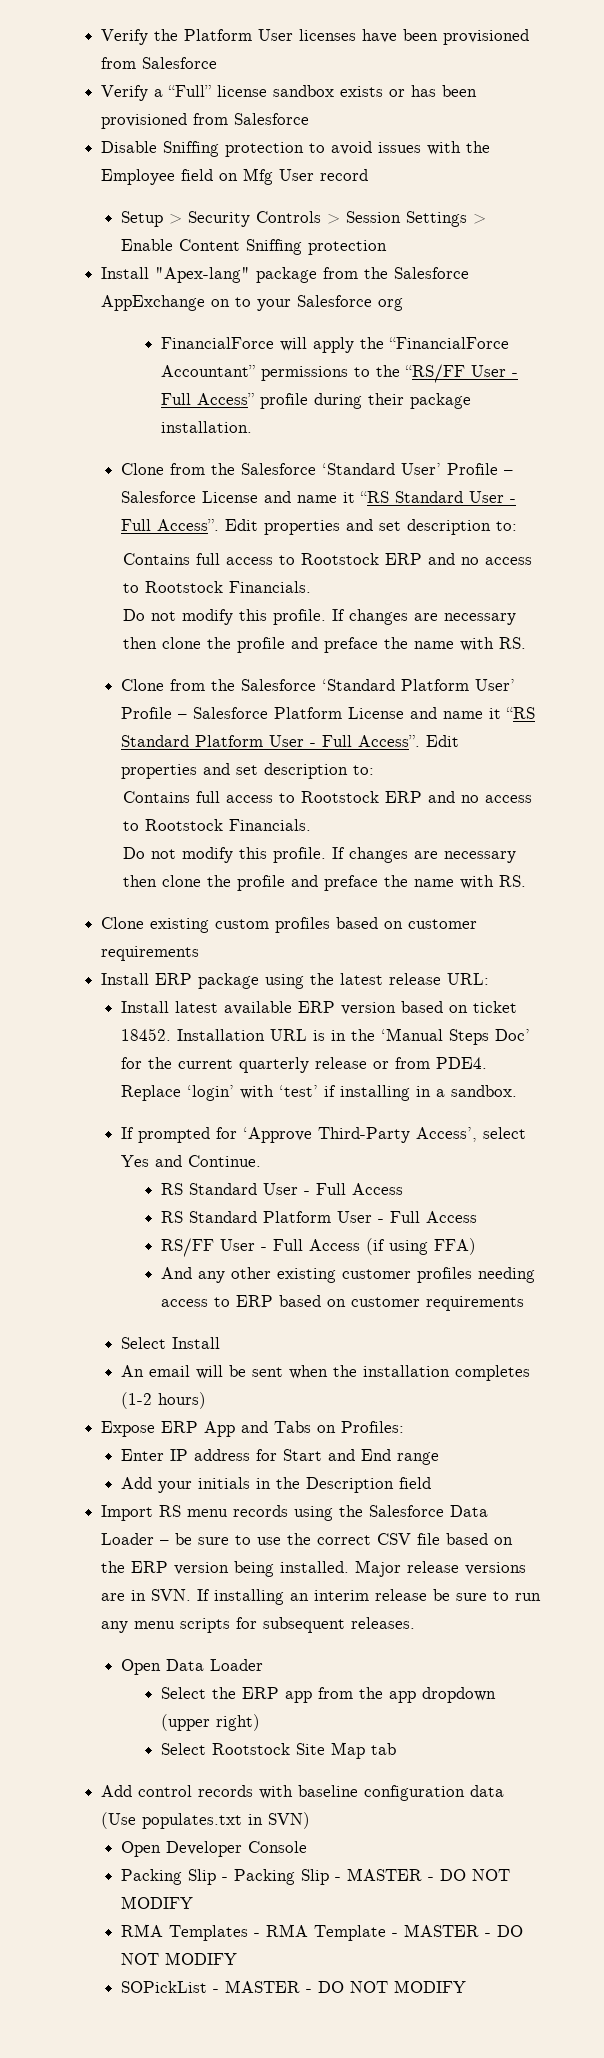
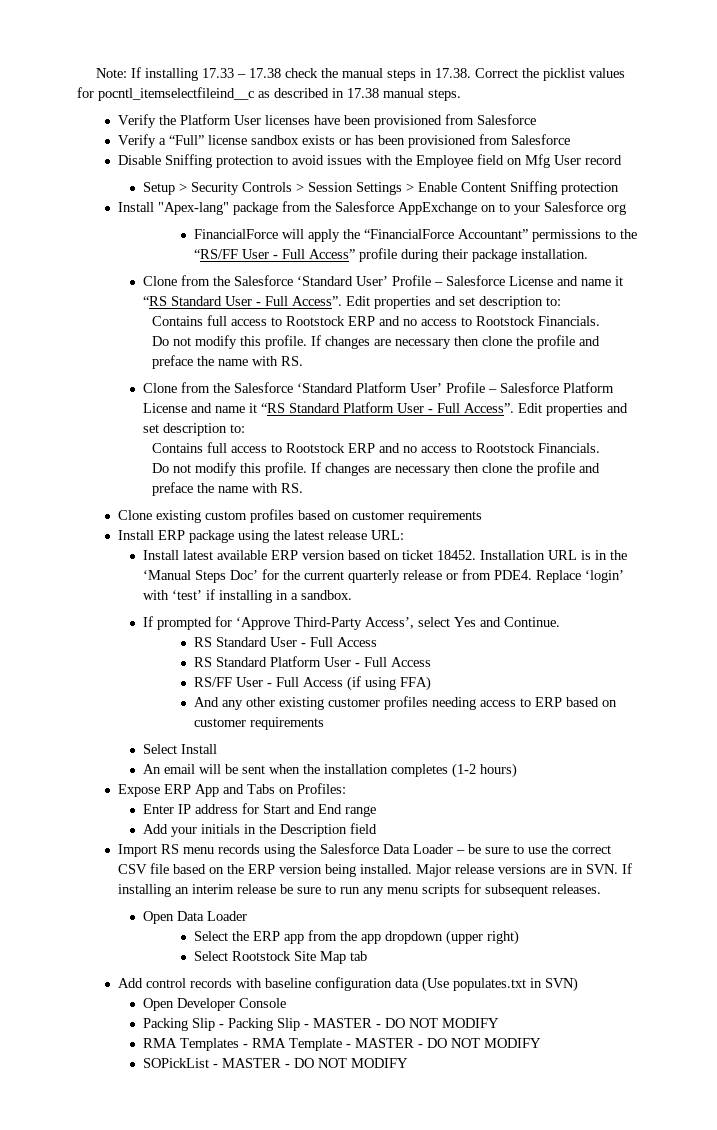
(101, 37) none -> [95,67,625,81] [77,87,461,101] Note: If installing 17.33 – 17.38 check the manual steps in 17.38. Correct the picklist values for pocntl_itemselectfileind__c as described in 17.38 manual steps. //

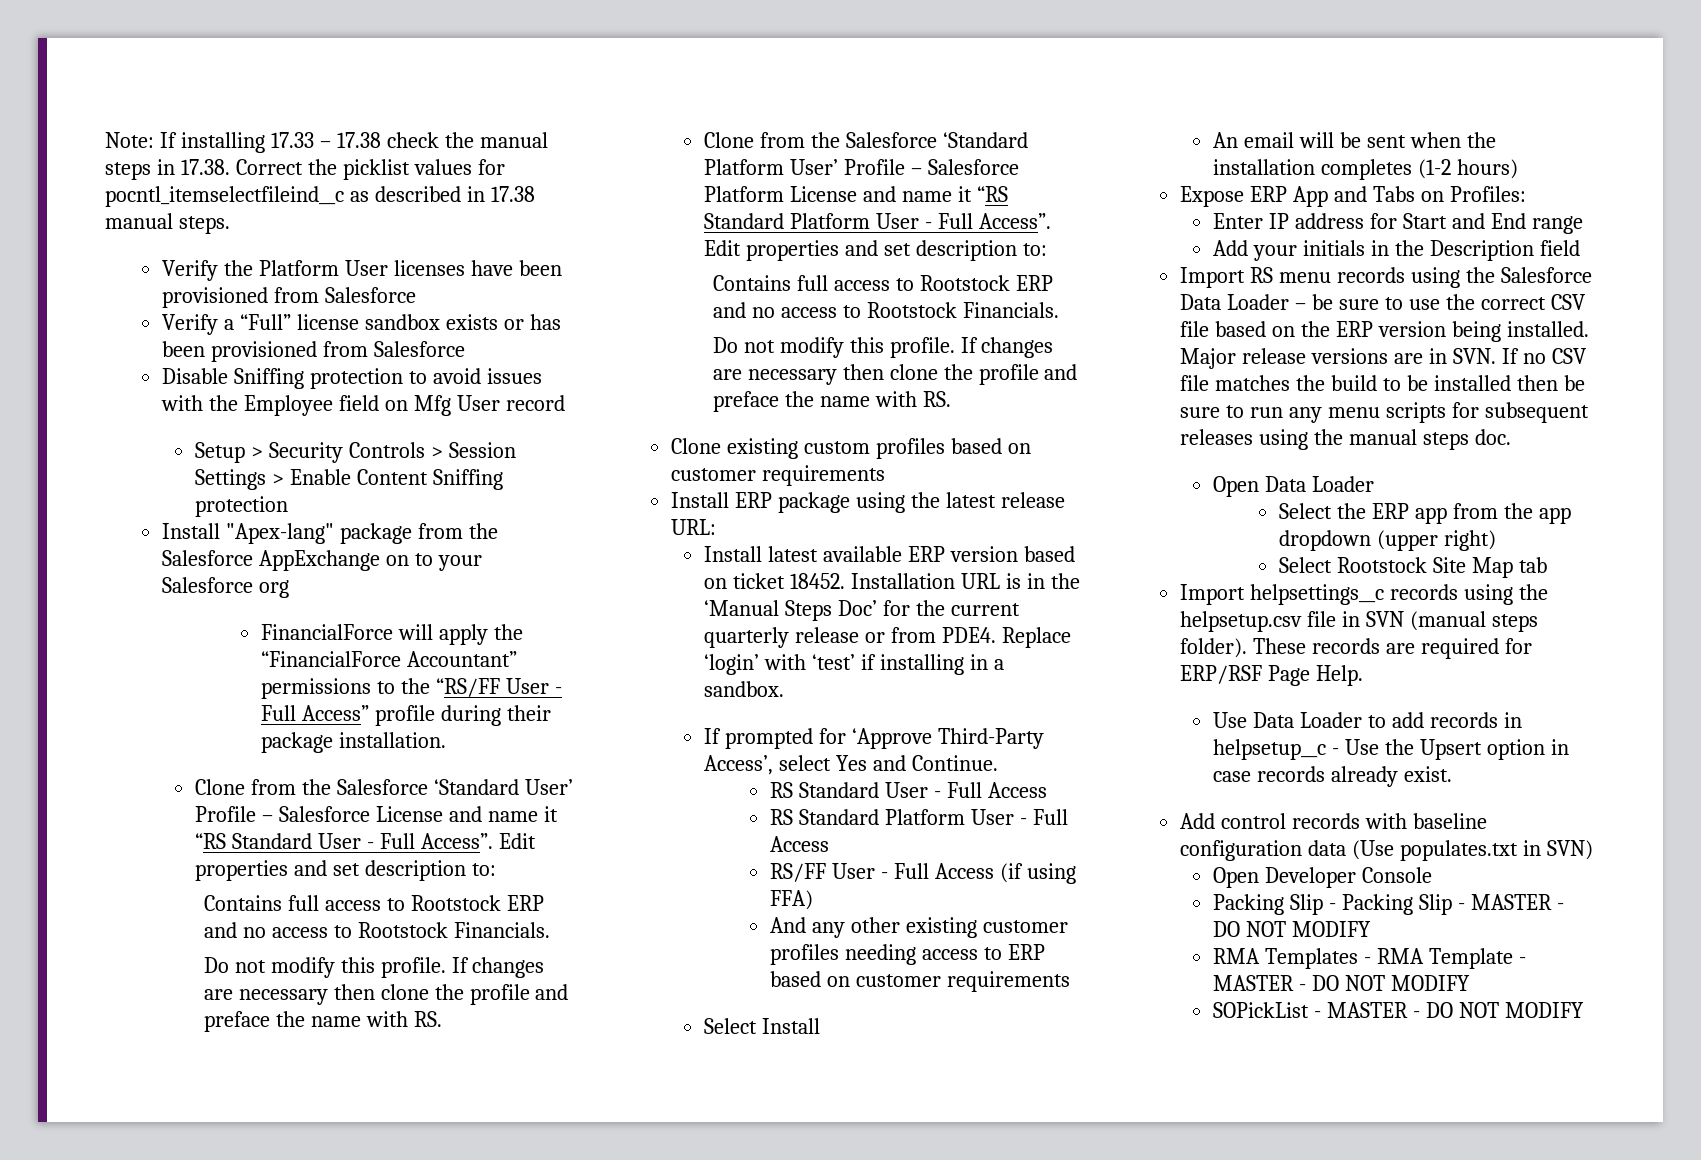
[118,884,277,897] installing an interim release -> [1522,348,1587,364] [1180,375,1558,391] no CSV file matches the build to be installed then
[552,884,602,894] releases. -> [1180,429,1511,450] releases using the manual steps doc.
(367, 956) none -> [1180,584,1548,605] [1180,611,1538,632] [1180,638,1532,659] [1180,665,1364,686] [1213,712,1522,728] [1213,739,1569,760] [1213,766,1452,787] // Import helpsettings__c records using the helpsetup.csv file in SVN (manual steps folder). These records are required for ERP/RSF Page Help. // Use Data Loader to add records in helpsetup__c - Use the Upsert option in case records already exist.

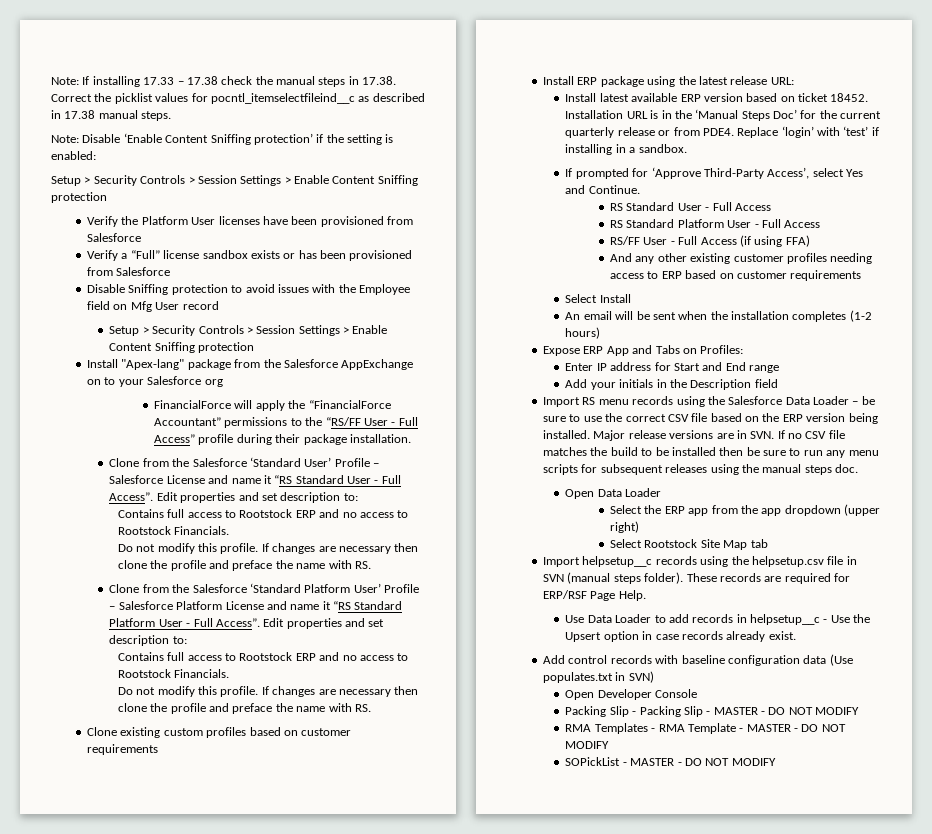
(230, 225) none -> [51,133,394,145] [51,151,96,160] [51,175,418,186] [51,192,107,203] // Note: Disable ‘Enable Content Sniffing protection’ if the setting is enabled: // Setup > Security Controls > Session Settings > Enable Content Sniffing protection
[1250,584,1385,605] helpsettings__c -> [582,556,653,567] helpsetup__c

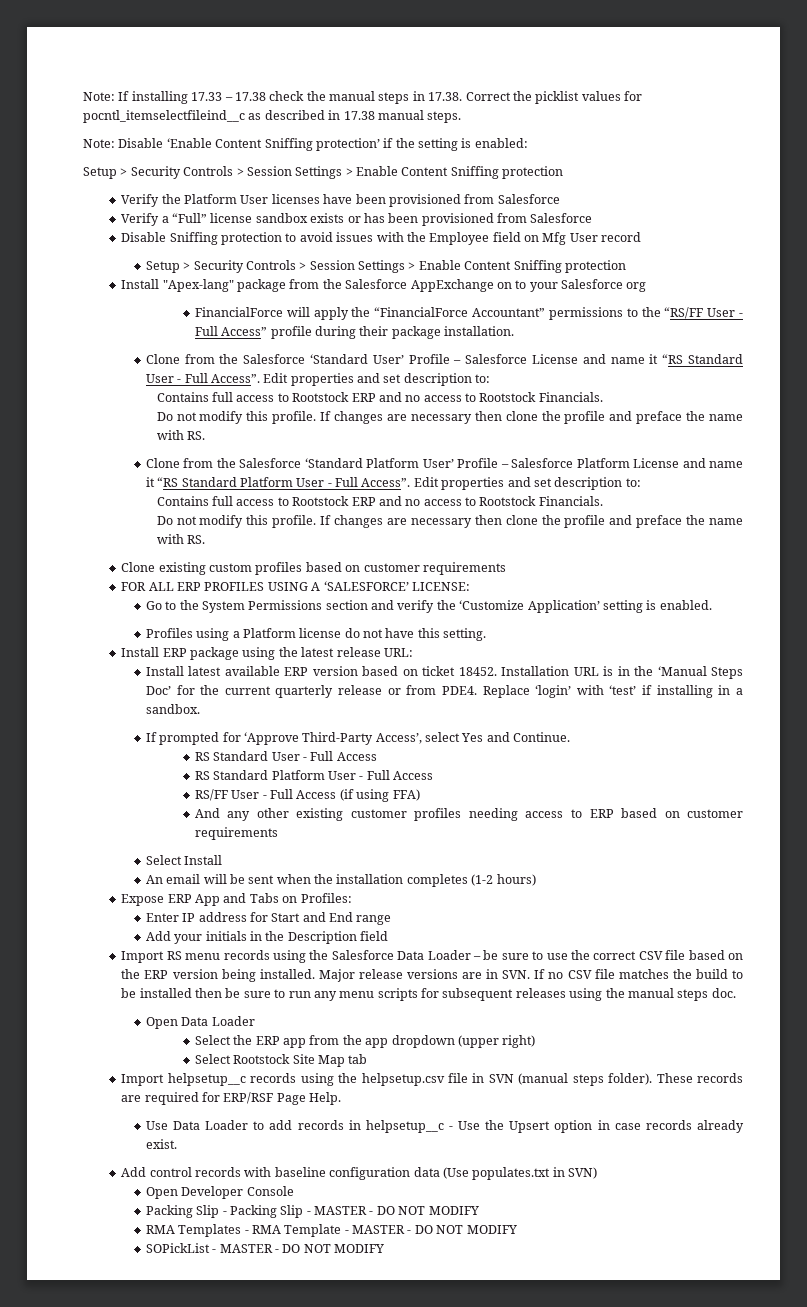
(159, 749) none -> [121,581,470,591] [145,600,712,613] [145,628,487,641] // FOR ALL ERP PROFILES USING A ‘SALESFORCE’ LICENSE: // Go to the System Permissions section and verify the ‘Customize Application’ setting is enabled. // Profiles using a Platform license do not have this setting.

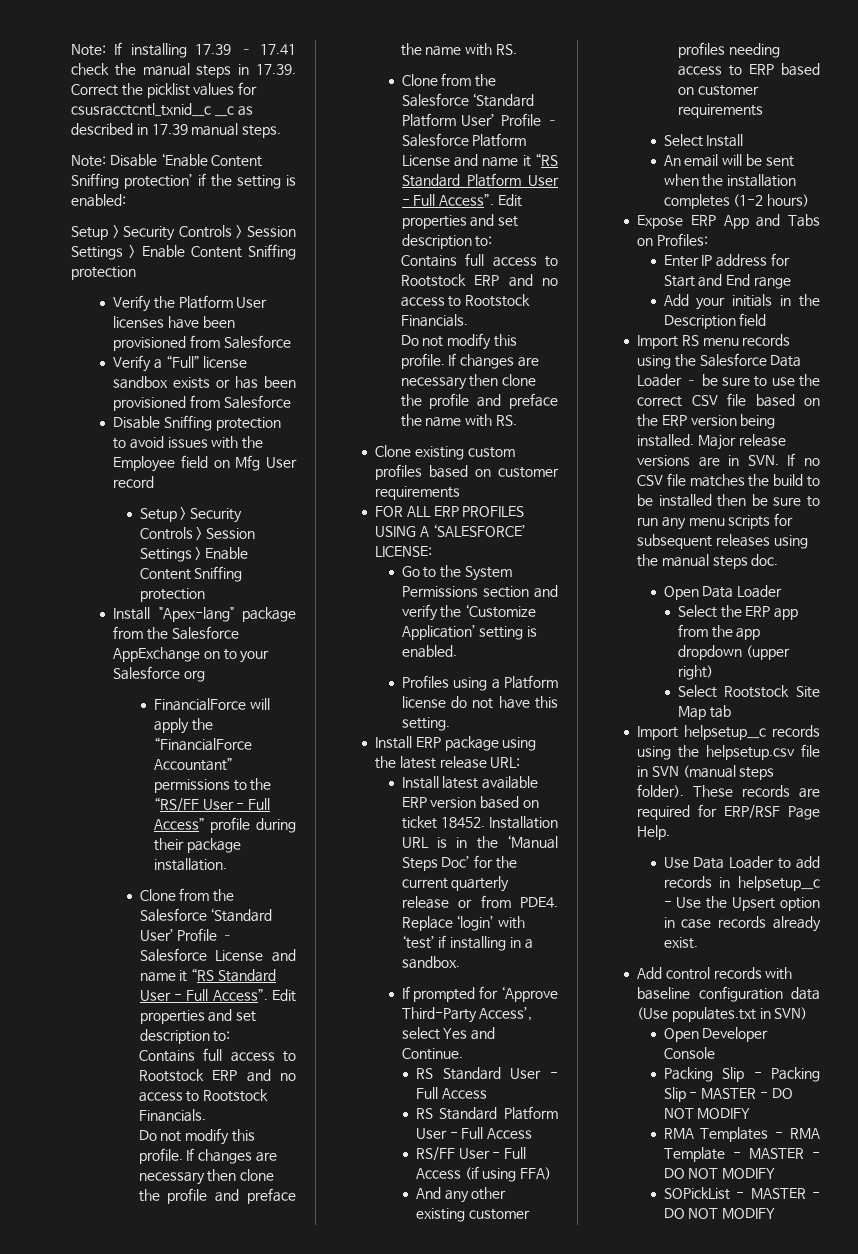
[191,92,266,101] 17.33 – 17.38 -> [195,44,296,55] 17.39 – 17.41
[428,92,463,101] 17.38. -> [256,64,296,75] 17.39.
[83,110,245,123] pocntl_itemselectfileind__c -> [71,103,234,117] csusracctcntl_txnid__c __c
[343,111,375,120] 17.38 -> [151,124,188,135] 17.39

